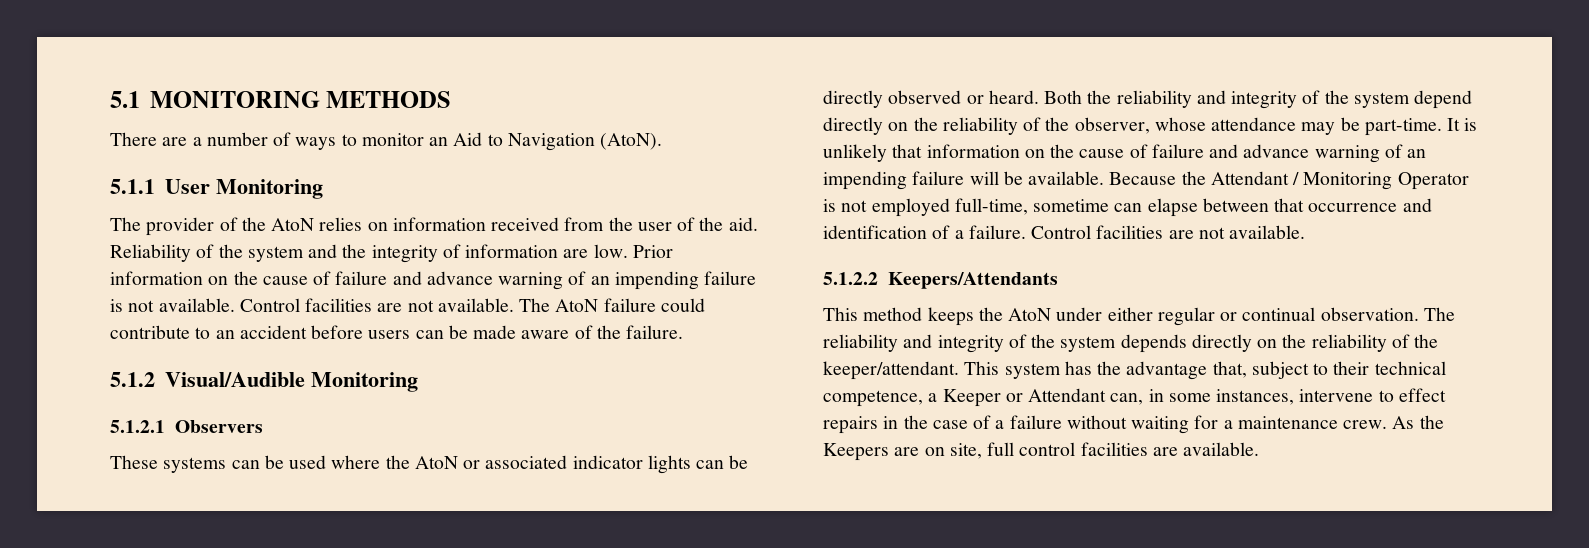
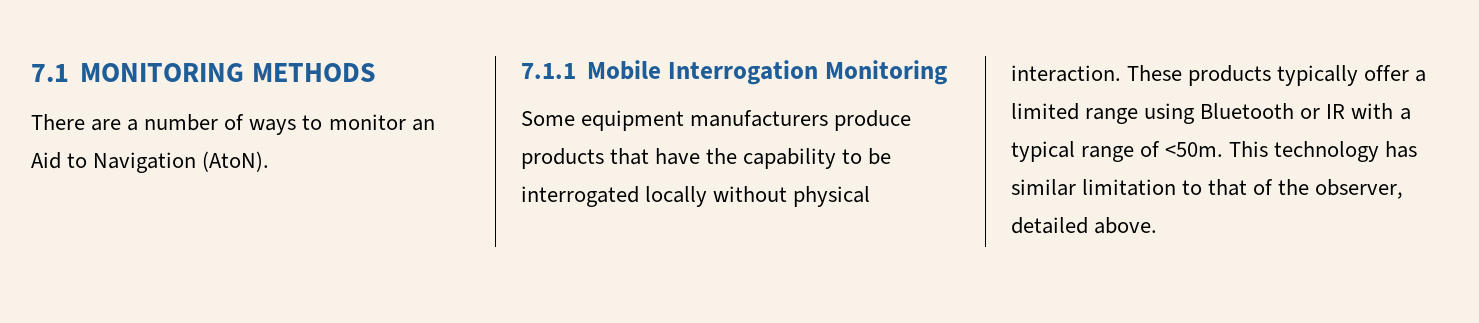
[110,91,140,108] 5.1 -> [31,64,69,82] 7.1
[110,179,323,199] [110,217,758,236] [110,244,673,263] [110,271,757,290] [110,298,705,312] [110,325,684,339] [110,372,418,392] [110,420,263,433] [110,455,749,474] [823,90,1473,109] [823,117,1478,136] [823,144,1427,163] [823,171,1469,190] [823,198,1432,217] [823,225,1306,239] [823,272,1058,289] [823,307,1455,326] [823,334,1439,353] [823,361,1446,380] [823,388,1446,407] [823,415,1444,434] [823,442,1260,461] 5.1.1 User Monitoring // The provider of the AtoN relies on information received from the user of the aid. Reliability of the system and the integrity of information are low. Prior information on the cause of failure and advance warning of an impending failure is not available. Control facilities are not available. The AtoN failure could contribute to an accident before users can be made aware of the failure. // 5.1.2 Visual/Audible Monitoring // 5.1.2.1 Observers // These systems can be used where the AtoN or associated indicator lights can be directly observed or heard. Both the reliability and integrity of the system depend directly on the reliability of the observer, whose attendance may be part-time. It is unlikely that information on the cause of failure and advance warning of an impending failure will be available. Because the Attendant / Monitoring Operator is not employed full-time, sometime can elapse between that occurrence and identification of a failure. Control facilities are not available. // 5.1.2.2 Keepers/Attendants // This method keeps the AtoN under either regular or continual observation. The reliability and integrity of the system depends directly on the reliability of the keeper/attendant. This system has the advantage that, subject to their technical competence, a Keeper or Attendant can, in some instances, intervene to effect repairs in the case of a failure without waiting for a maintenance crew. As the Keepers are on site, full control facilities are available. -> [521,60,947,85] [521,110,912,131] [521,148,892,169] [521,186,871,207] [1011,65,1427,86] [1011,103,1411,124] [1011,141,1418,162] [1011,179,1404,199] [1011,217,1158,234] 7.1.1 Mobile Interrogation Monitoring // Some equipment manufacturers produce products that have the capability to be interrogated locally without physical interaction. These products typically offer a limited range using Bluetooth or IR with a typical range of <50m. This technology has similar limitation to that of the observer, detailed above.

